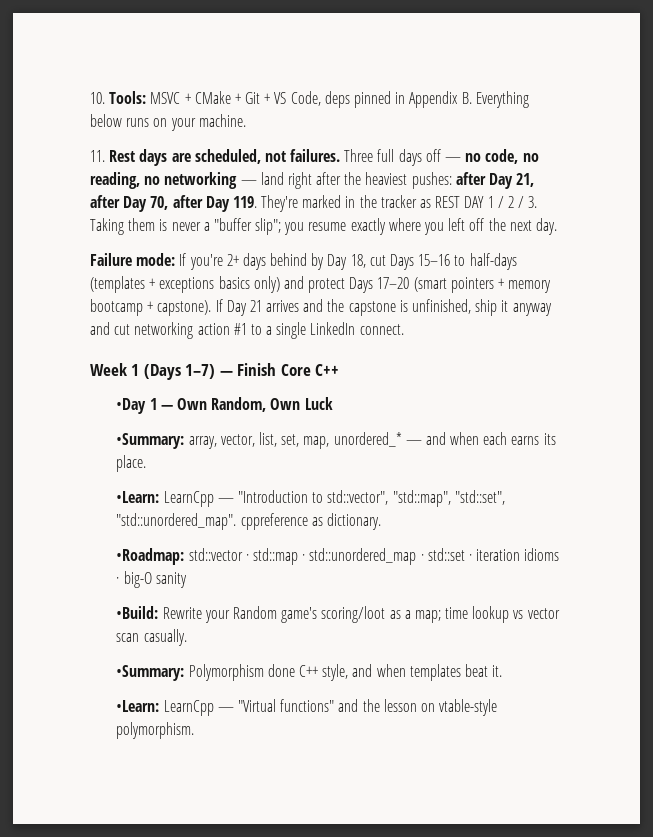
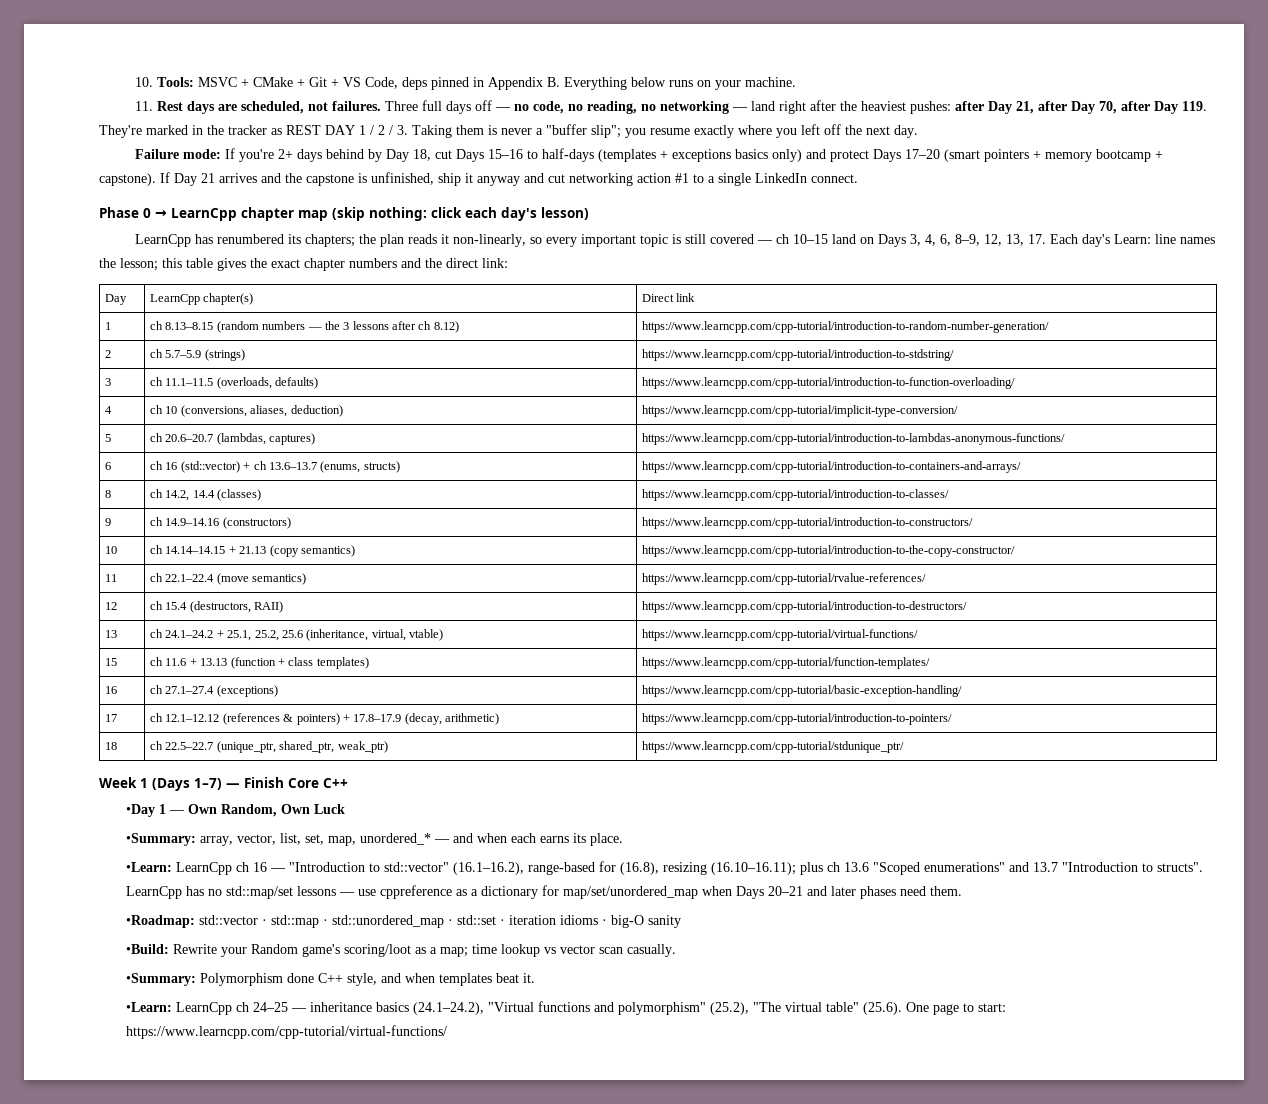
(404, 329) none -> [99,207,589,221] [134,234,1215,247] [99,258,508,271] [104,294,127,305] [149,293,254,305] [641,293,696,302] [104,322,111,330] [149,321,459,333] [641,321,1049,333] [104,350,111,358] [149,349,245,361] [641,349,954,361] [104,378,111,386] [149,377,319,389] [641,377,1015,389] [104,406,112,414] [149,405,343,417] [641,405,958,417] [104,434,111,442] [149,433,316,445] [641,433,1065,445] [104,462,111,470] [149,461,400,473] [641,461,1021,473] [104,490,111,498] [149,489,262,501] [641,489,949,501] [104,518,111,526] [149,517,291,529] [641,517,973,529] [104,546,117,554] [149,545,355,557] [641,545,1015,557] [104,574,117,582] [149,573,307,585] [641,573,926,585] [104,602,117,610] [149,601,284,613] [641,601,967,613] [104,630,117,638] [149,629,443,641] [641,629,918,641] [104,658,117,666] [149,657,369,669] [641,657,930,669] [104,686,117,694] [149,685,278,697] [641,685,962,697] [104,714,117,722] [149,713,499,725] [641,713,952,725] [104,742,117,750] [149,741,388,753] [641,741,904,753] // Phase 0 → LearnCpp chapter map (skip nothing: click each day's lesson) // LearnCpp has renumbered its chapters; the plan reads it non-linearly, so every important topic is still covered — ch 10–15 land on Days 3, 4, 6, 8–9, 12, 13, 17. Each day's Learn: line names the lesson; this table gives the exact chapter numbers and the direct link: // Day | LearnCpp chapter(s) | Direct link // 1 | ch 8.13–8.15 (random numbers — the 3 lessons after ch 8.12) | https://www.learncpp.com/cpp-tutorial/introduction-to-random-number-generation/ // 2 | ch 5.7–5.9 (strings) | https://www.learncpp.com/cpp-tutorial/introduction-to-stdstring/ // 3 | ch 11.1–11.5 (overloads, defaults) | https://www.learncpp.com/cpp-tutorial/introduction-to-function-overloading/ // 4 | ch 10 (conversions, aliases, deduction) | https://www.learncpp.com/cpp-tutorial/implicit-type-conversion/ // 5 | ch 20.6–20.7 (lambdas, captures) | https://www.learncpp.com/cpp-tutorial/introduction-to-lambdas-anonymous-functions/ // 6 | ch 16 (std::vector) + ch 13.6–13.7 (enums, structs) | https://www.learncpp.com/cpp-tutorial/introduction-to-containers-and-arrays/ // 8 | ch 14.2, 14.4 (classes) | https://www.learncpp.com/cpp-tutorial/introduction-to-classes/ // 9 | ch 14.9–14.16 (constructors) | https://www.learncpp.com/cpp-tutorial/introduction-to-constructors/ // 10 | ch 14.14–14.15 + 21.13 (copy semantics) | https://www.learncpp.com/cpp-tutorial/introduction-to-the-copy-constructor/ // 11 | ch 22.1–22.4 (move semantics) | https://www.learncpp.com/cpp-tutorial/rvalue-references/ // 12 | ch 15.4 (destructors, RAII) | https://www.learncpp.com/cpp-tutorial/introduction-to-destructors/ // 13 | ch 24.1–24.2 + 25.1, 25.2, 25.6 (inheritance, virtual, vtable) | https://www.learncpp.com/cpp-tutorial/virtual-functions/ // 15 | ch 11.6 + 13.13 (function + class templates) | https://www.learncpp.com/cpp-tutorial/function-templates/ // 16 | ch 27.1–27.4 (exceptions) | https://www.learncpp.com/cpp-tutorial/basic-exception-handling/ // 17 | ch 12.1–12.12 (references & pointers) + 17.8–17.9 (decay, arithmetic) | https://www.learncpp.com/cpp-tutorial/introduction-to-pointers/ // 18 | ch 22.5–22.7 (unique_ptr, shared_ptr, weak_ptr) | https://www.learncpp.com/cpp-tutorial/stdunique_ptr/
(214, 499) none -> [236,862,268,872] ch 16
[327,490,505,507] [116,513,381,530] std::vector", "std::map", "std::set", "std::unordered_map". cppreference as dictionary. -> [384,861,1204,875] [126,885,963,899] std::vector" (16.1–16.2), range-based for (16.8), resizing (16.10–16.11); plus ch 13.6 "Scoped enumerations" and 13.7 "Introduction to structs". LearnCpp has no std::map/set lessons — use cppreference as a dictionary for map/set/unordered_map when Days 20–21 and later phases need them.
[217,699,498,716] [116,722,195,739] — "Virtual functions" and the lesson on vtable-style polymorphism. -> [236,1001,1007,1015] [126,1025,448,1039] ch 24–25 — inheritance basics (24.1–24.2), "Virtual functions and polymorphism" (25.2), "The virtual table" (25.6). One page to start: https://www.learncpp.com/cpp-tutorial/virtual-functions/

